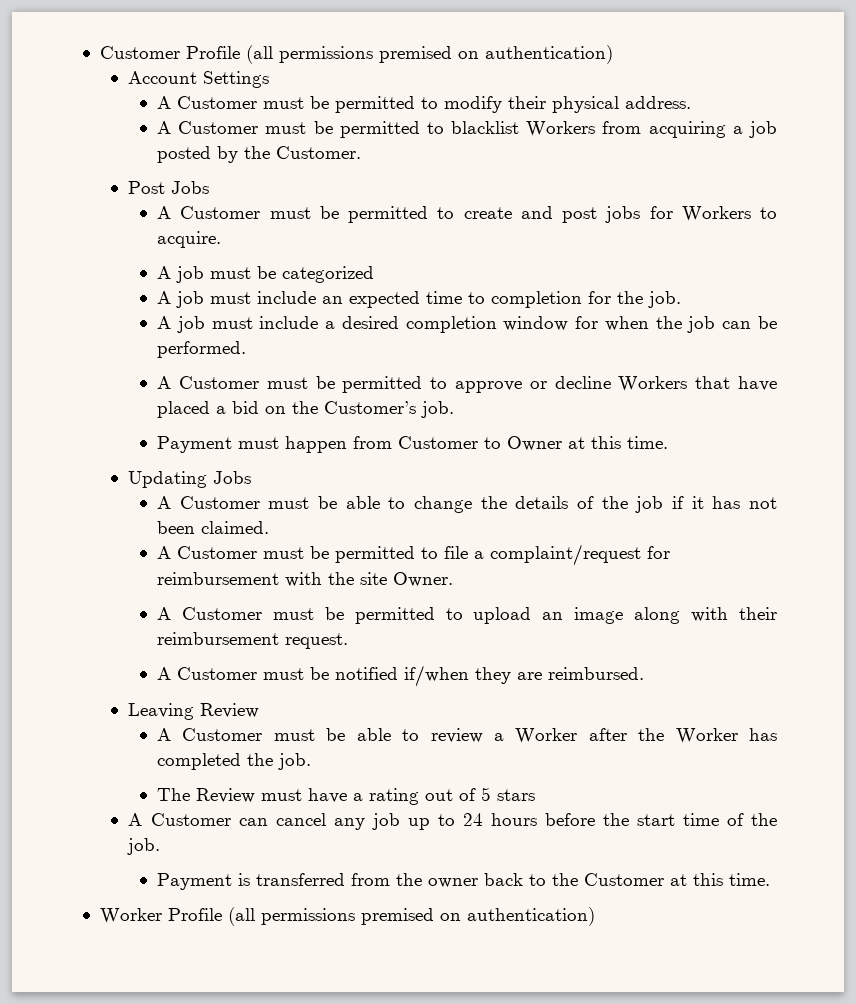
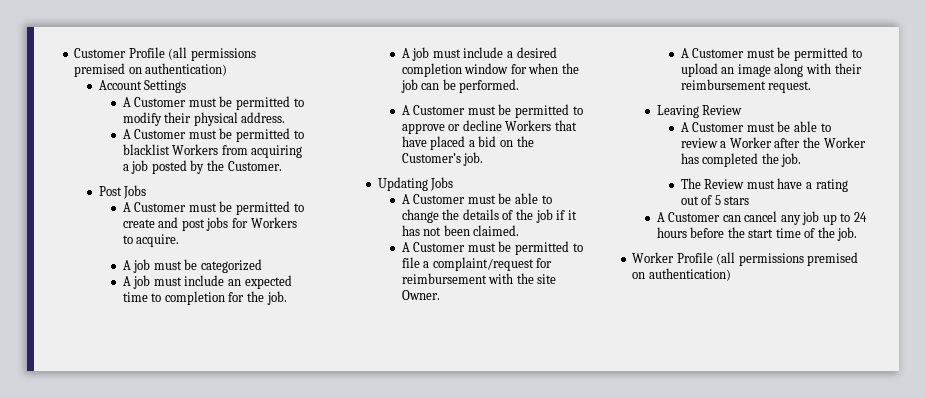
[157,436,669,453] // Payment must happen from Customer to Owner at this time. -> (484, 159) none
[157,665,645,687] // A Customer must be notified if/when they are reimbursed. -> (812, 87) none
[157,873,771,890] // Payment is transferred from the owner back to the Customer at this time. -> (858, 234) none

